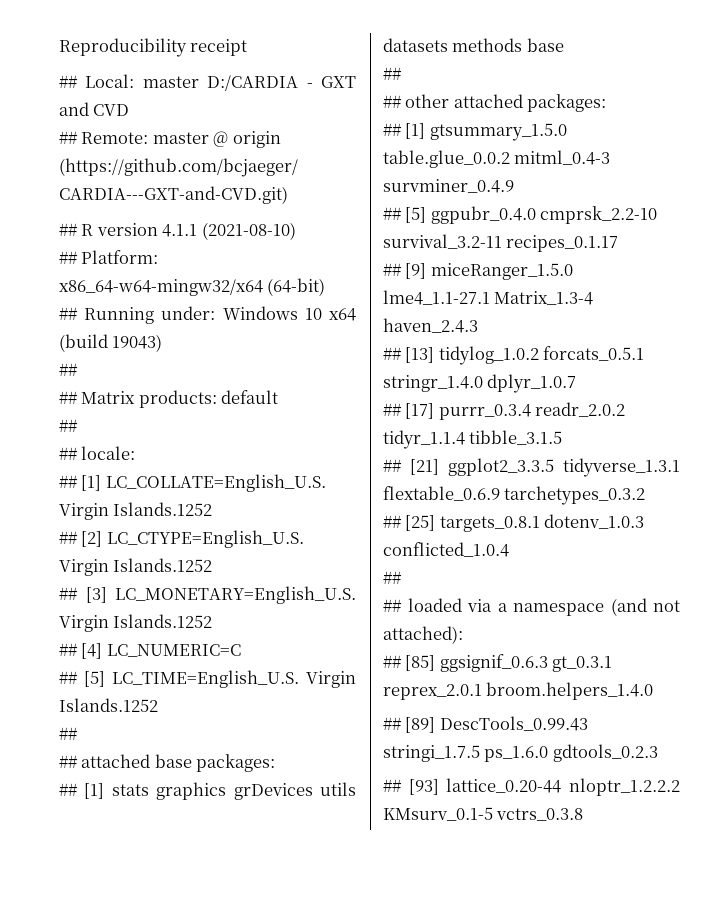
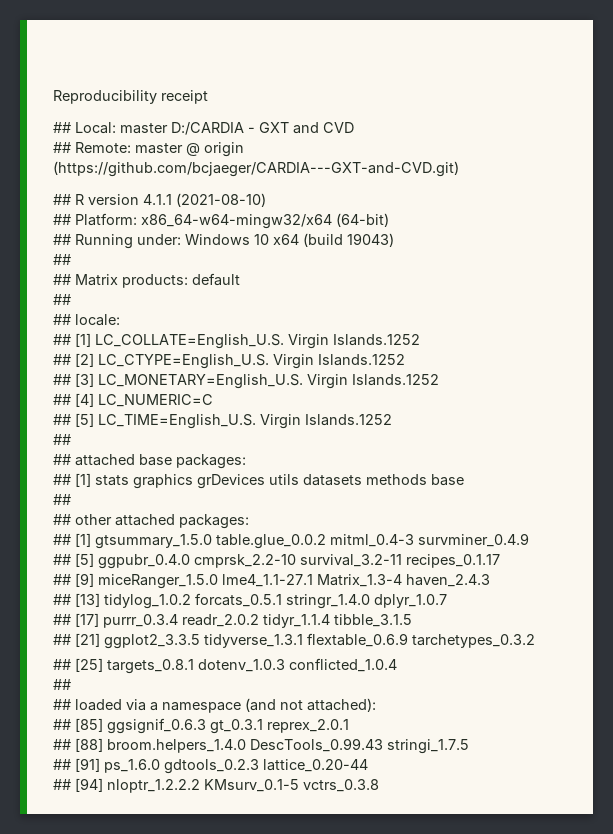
[486,682,654,700] [383,717,436,733] broom.helpers_1.4.0 // ## [89] -> [53,738,246,753] // ## [88] broom.helpers_1.4.0
(480, 753) none -> [53,758,100,772] // ## [91]
[383,778,562,795] // ## [93] lattice_0.20-44 -> [263,759,368,772] [53,778,103,792] lattice_0.20-44 // ## [94]

